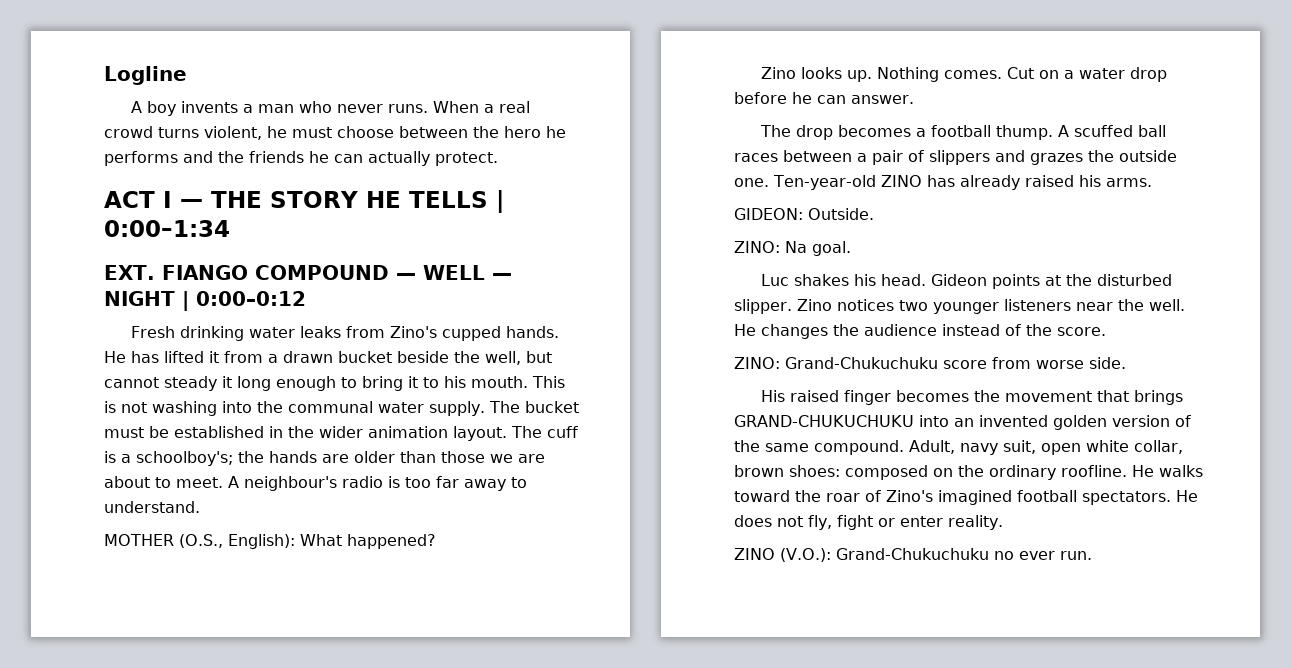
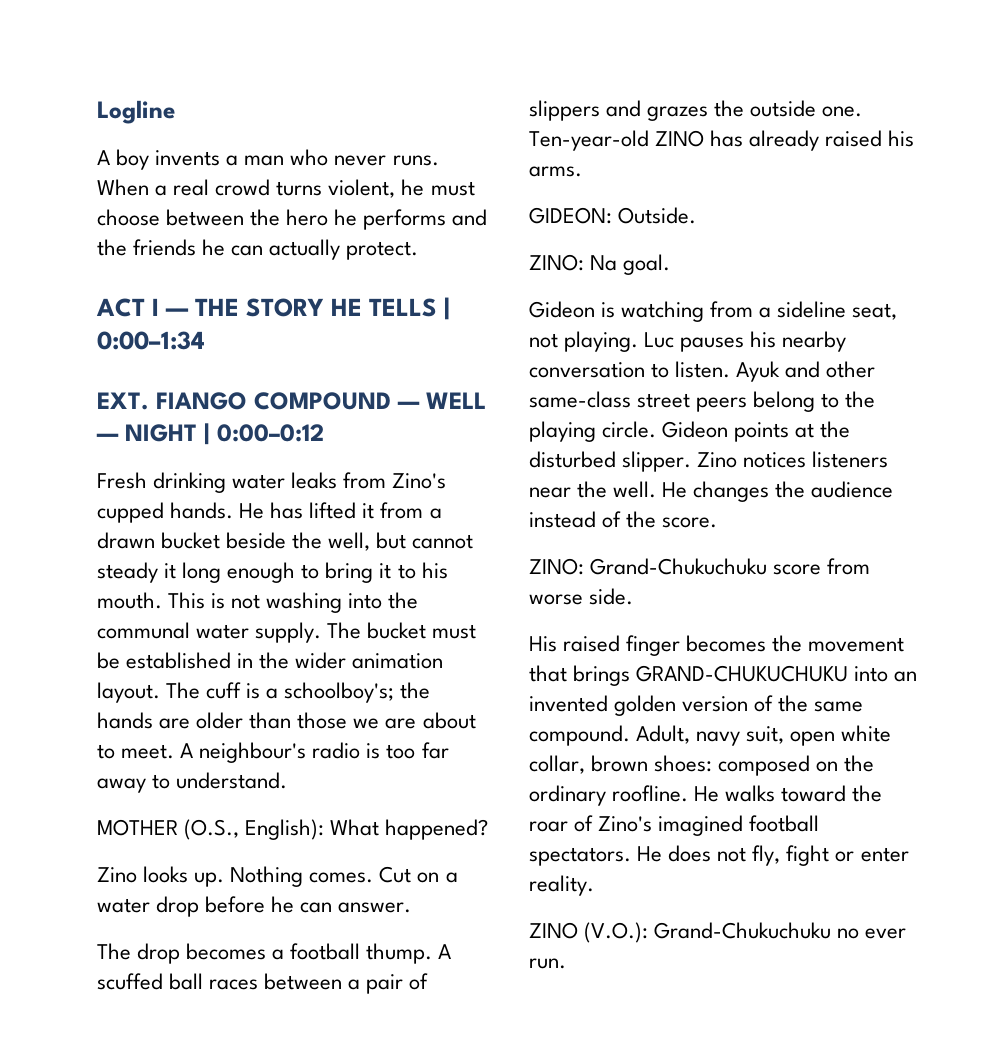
[761,274,927,286] Luc shakes his head. -> [529,301,898,322] [529,331,847,352] [529,361,876,382] [529,391,876,412] [529,421,657,442] Gideon is watching from a sideline seat, not playing. Luc pauses his nearby conversation to listen. Ayuk and other same-class street peers belong to the playing circle.
[898,300,999,314] two younger -> (807, 460) none

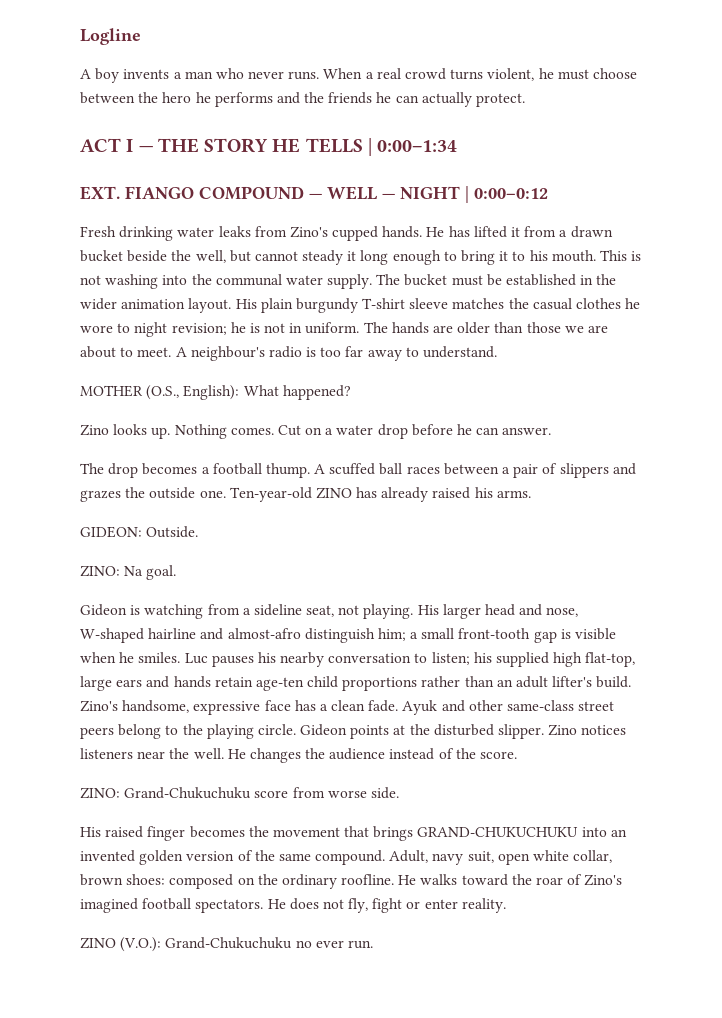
[166,682,431,703] The cuff is a schoolboy's; the -> [235,298,641,313] [80,322,388,337] His plain burgundy T-shirt sleeve matches the casual clothes he wore to night revision; he is not in uniform. The
(639, 341) none -> [417,604,579,619] [80,628,617,643] [80,652,181,663] His larger head and nose, W-shaped hairline and almost-afro distinguish him; a small front-tooth gap is visible when he smiles.
[675,361,731,378] listen. -> [431,652,636,667] [80,676,632,691] [80,700,399,715] listen; his supplied high flat-top, large ears and hands retain age-ten child proportions rather than an adult lifter's build. Zino's handsome, expressive face has a clean fade.

